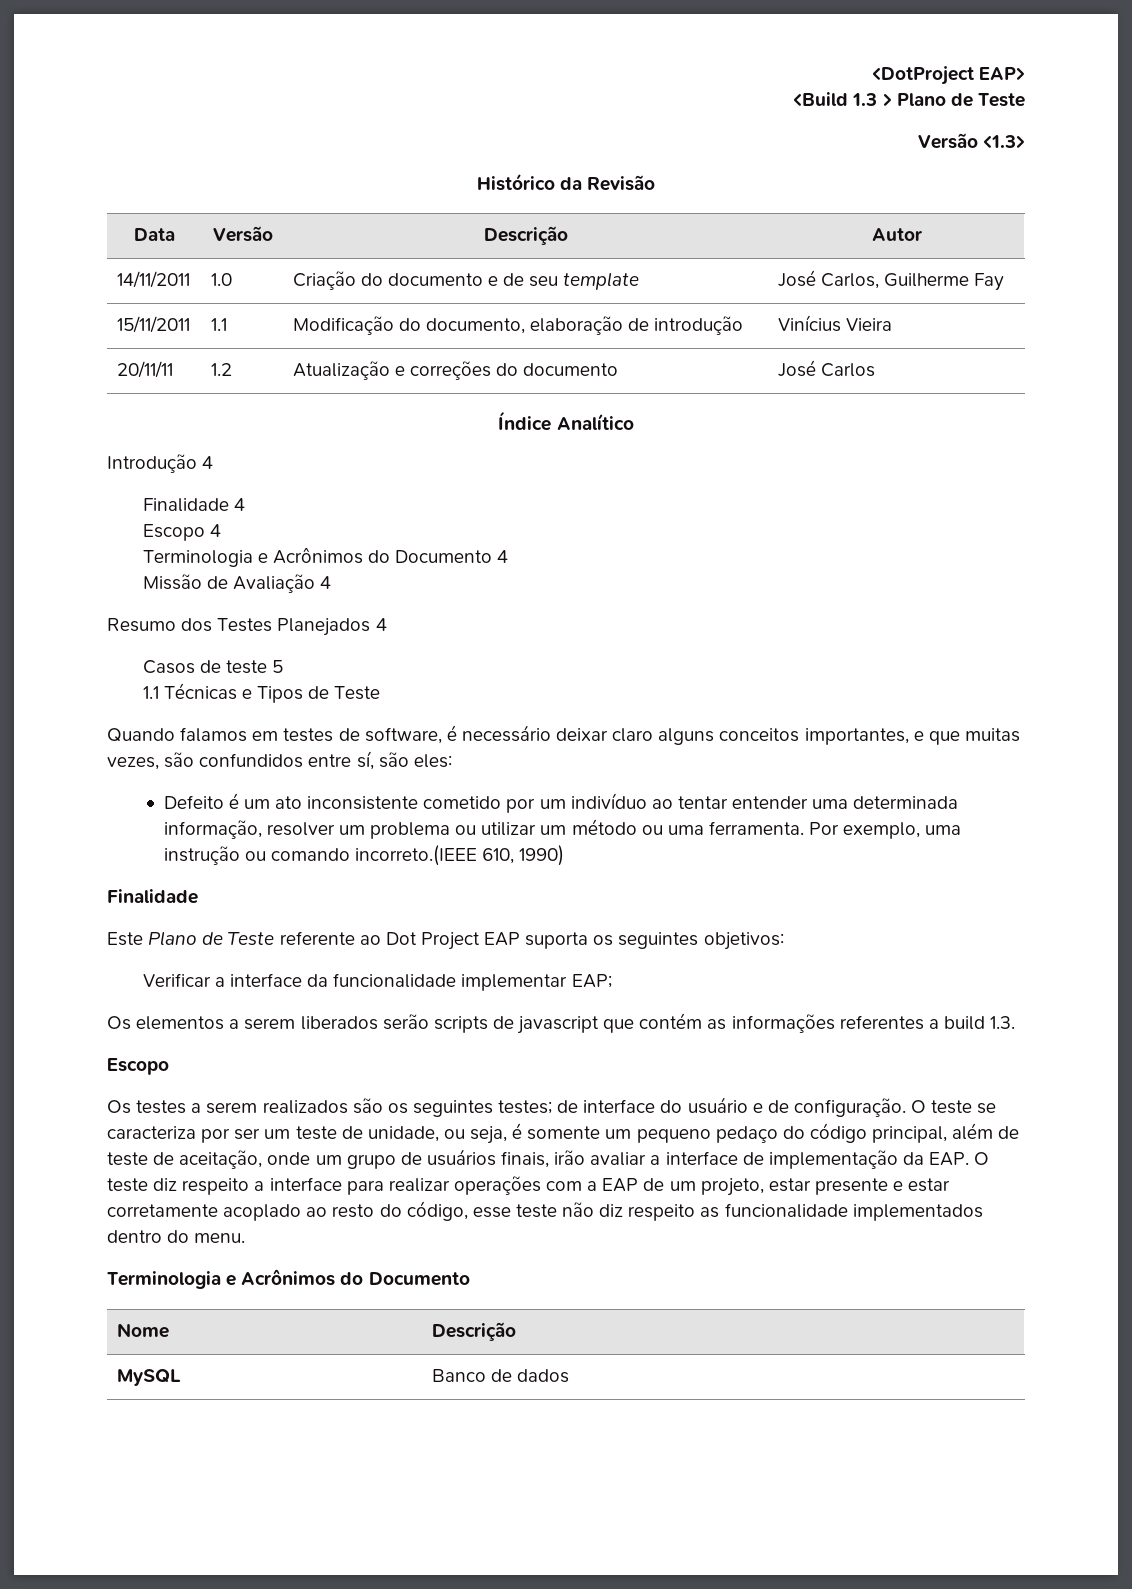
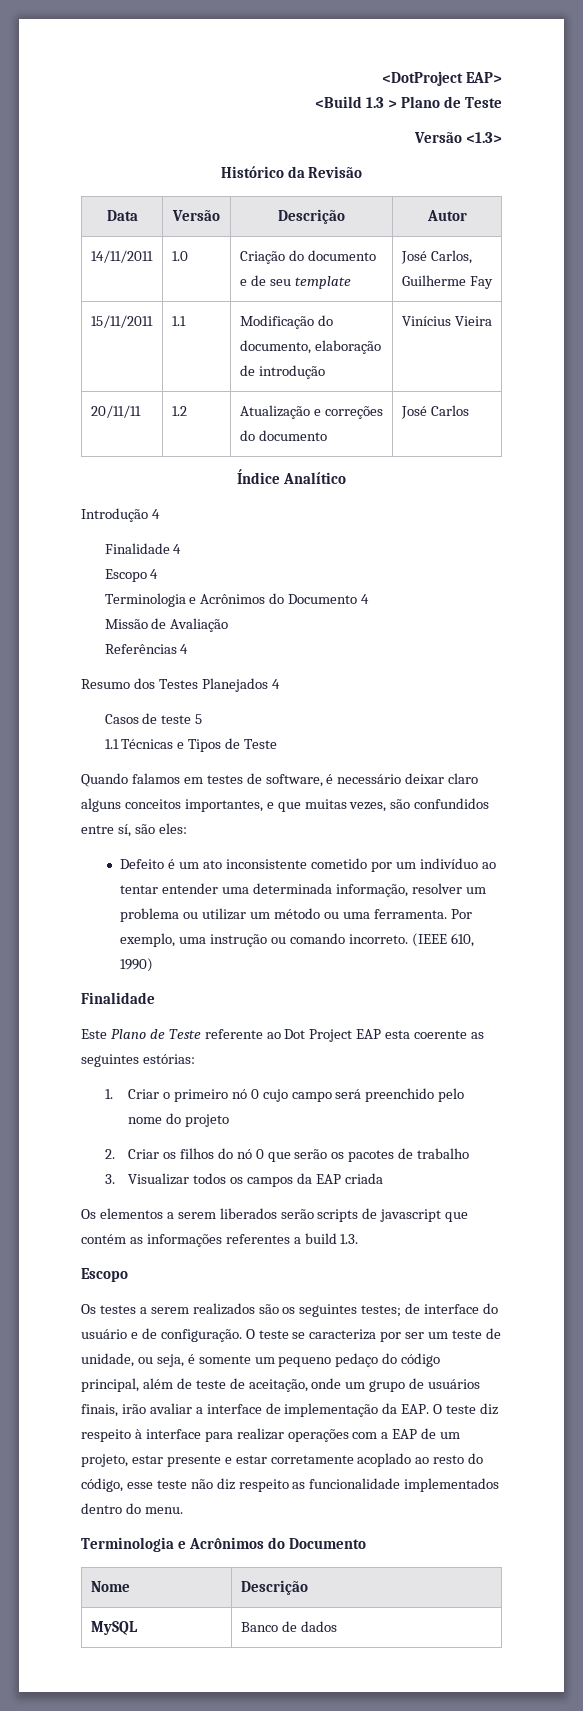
(316, 583) none -> [104,644,177,654] // Referências
[355,845,478,866] incorreto.(IEEE -> [349,933,447,947] incorreto. (IEEE
[525,932,784,950] [142,973,612,991] suporta os seguintes objetivos: // Verificar a interface da funcionalidade implementar EAP; -> [385,1030,485,1039] [81,1054,195,1067] [104,1088,465,1102] [128,1113,229,1127] [104,1148,470,1162] [104,1173,383,1187] esta coerente as seguintes estórias: // 1. Criar o primeiro nó 0 cujo campo será preenchido pelo nome do projeto // 2. Criar os filhos do nó 0 que serão os pacotes de trabalho // 3. Visualizar todos os campos da EAP criada
[254,1181,265,1191] a -> [134,1429,142,1439] à

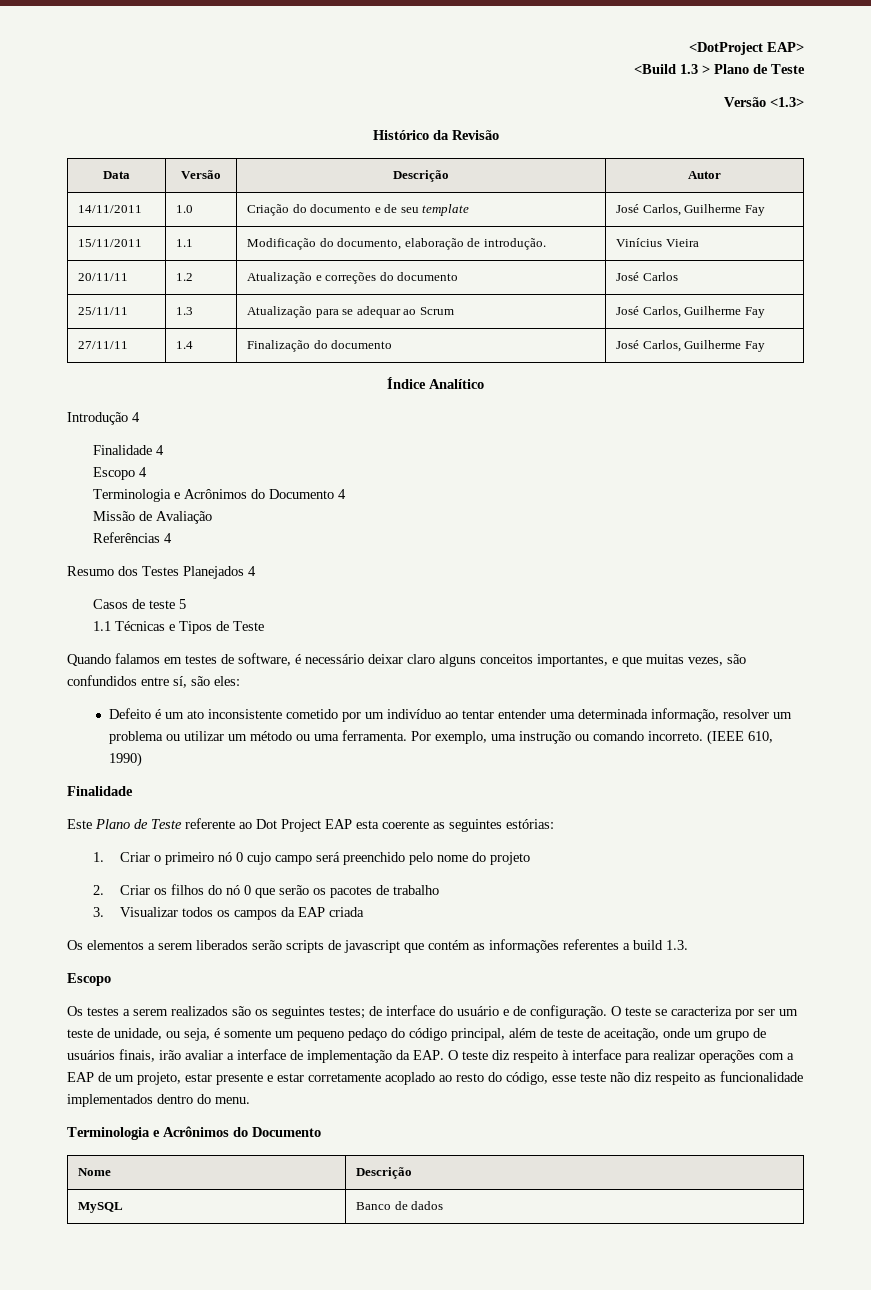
[258,365,325,379] introdução -> [483,238,546,250] introdução.
(469, 410) none -> [78,307,129,315] [176,307,194,315] [247,306,454,318] [616,306,765,318] [78,341,129,349] [176,341,194,349] [247,340,393,352] [616,340,765,352] // 25/11/11 | 1.3 | Atualização para se adequar ao Scrum | José Carlos, Guilherme Fay // 27/11/11 | 1.4 | Finalização do documento | José Carlos, Guilherme Fay

